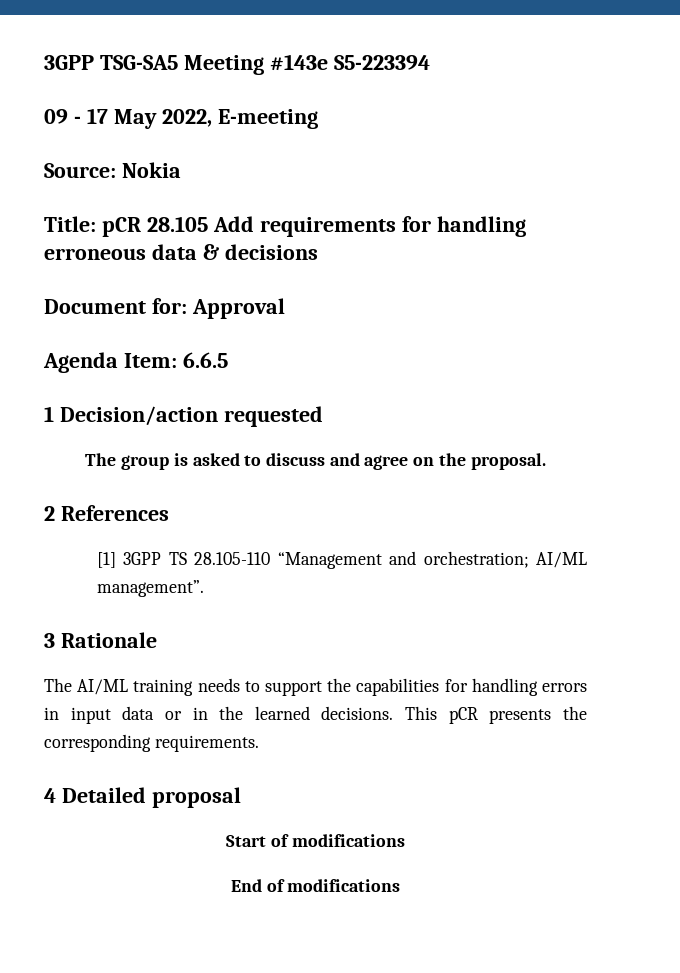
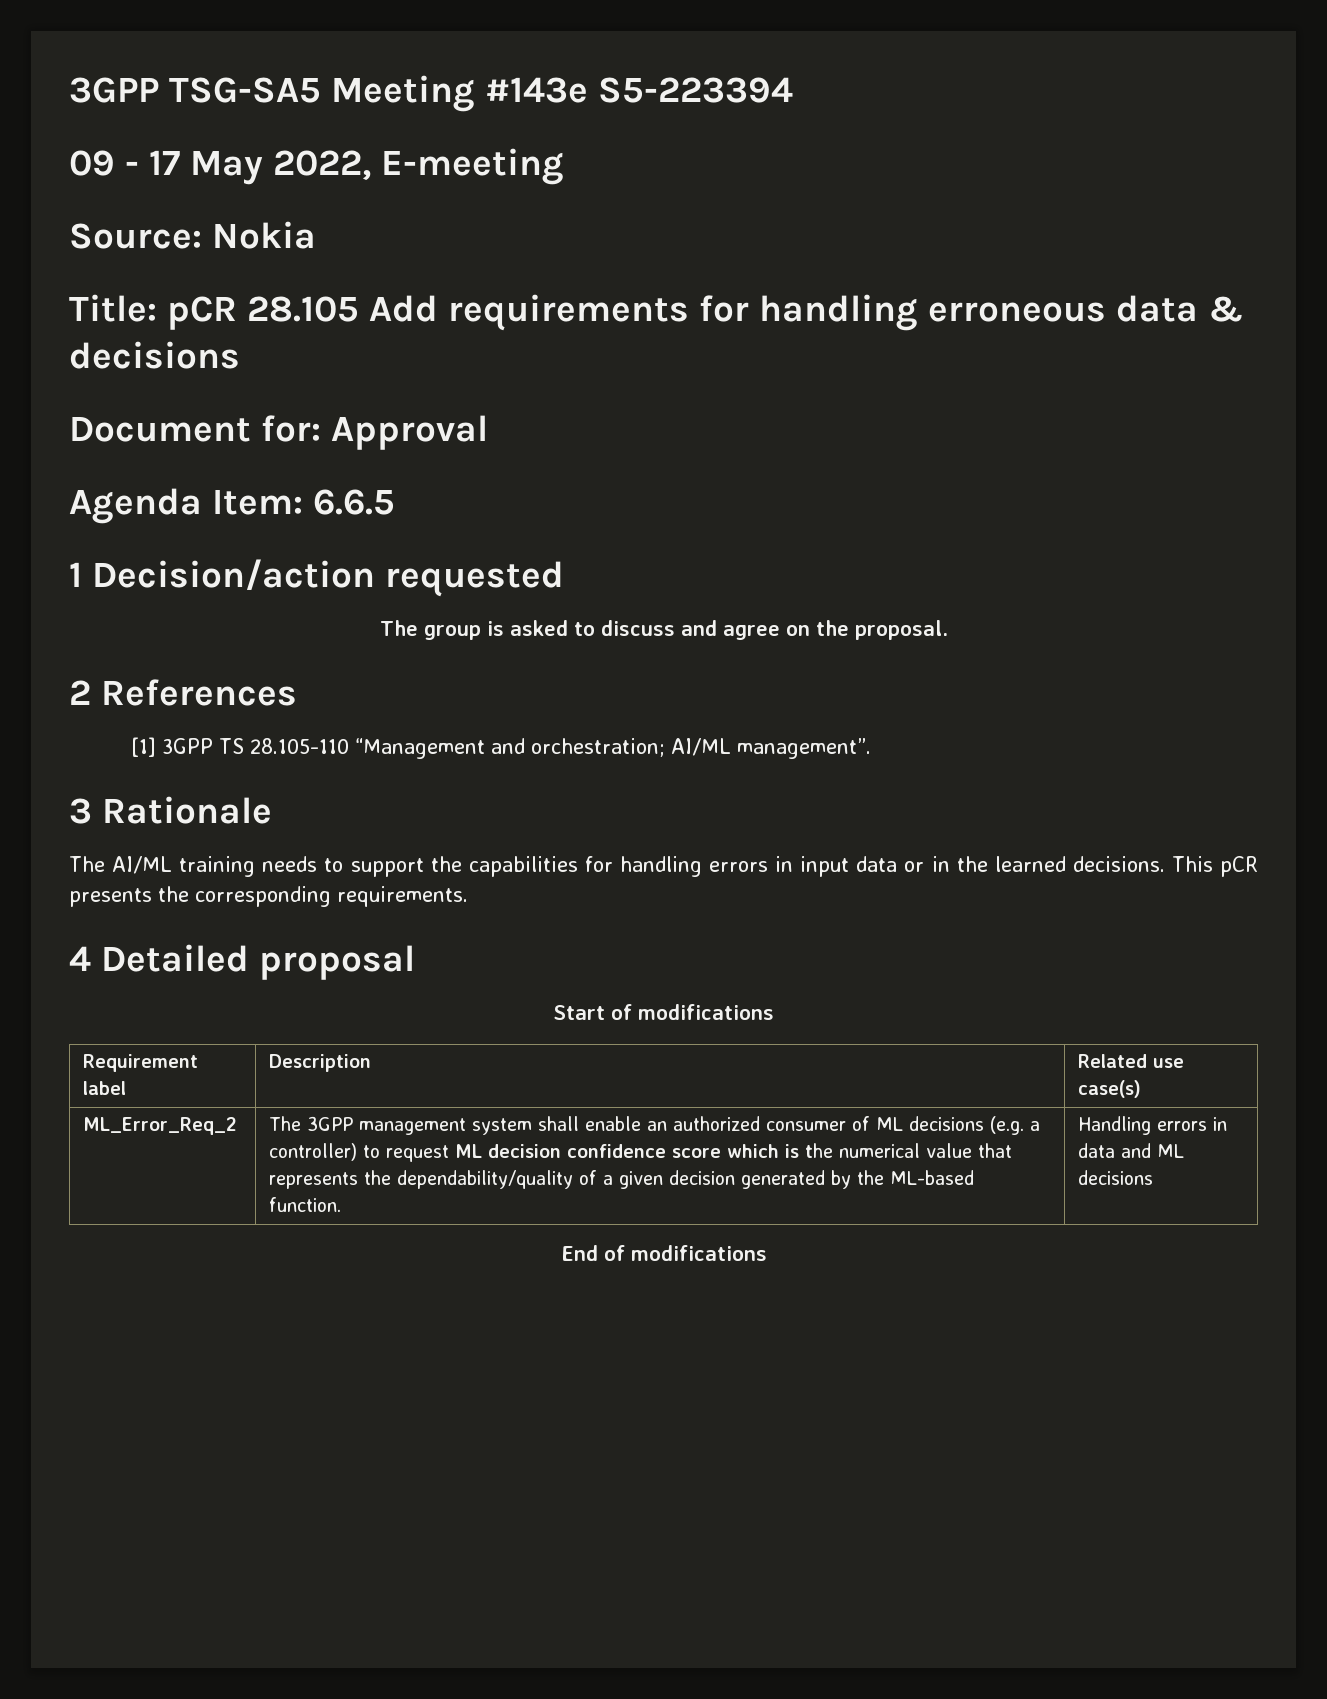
(405, 840) none -> [83,1054,199,1072] [83,1081,127,1095] [269,1054,372,1072] [1078,1054,1185,1068] [1078,1080,1142,1098] [83,1117,238,1135] [269,1116,1041,1135] [269,1143,1013,1162] [269,1170,975,1189] [269,1197,342,1212] [1078,1116,1228,1135] [1078,1143,1185,1158] [1078,1170,1154,1185] // Requirement label | Description | Related use case(s) // ML_Error_Req_2 | The 3GPP management system shall enable an authorized consumer of ML decisions (e.g. a controller) to request ML decision confidence score which is the numerical value that represents the dependability/quality of a given decision generated by the ML-based function. | Handling errors in data and ML decisions

